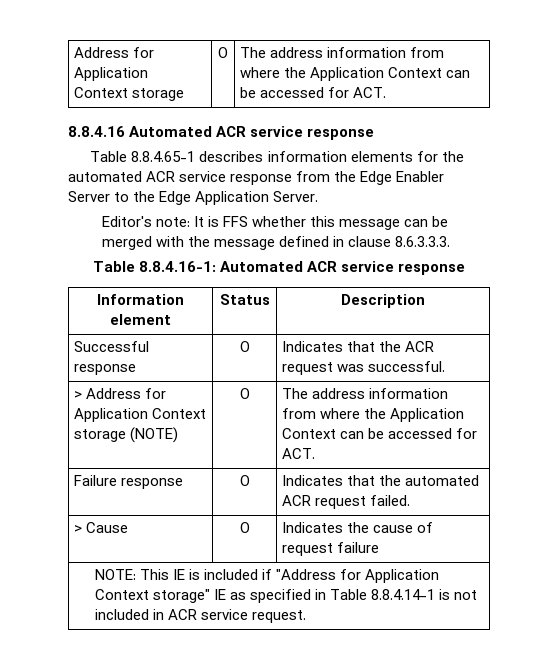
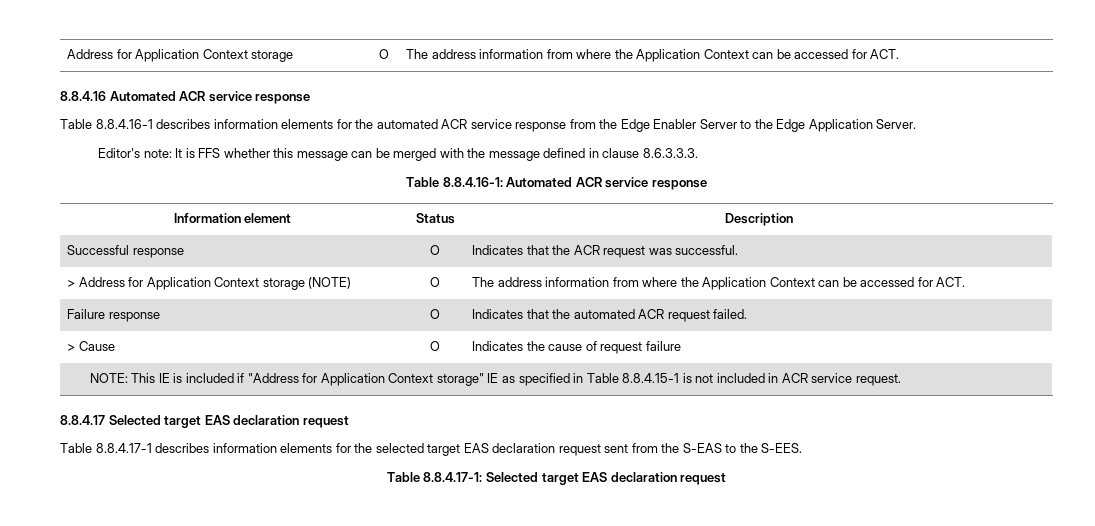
[131,151,196,162] 8.8.4.65-1 -> [95,119,153,129] 8.8.4.16-1
[370,589,435,600] 8.8.4.14-1 -> [622,373,680,383] 8.8.4.15-1
(306, 616) none -> [60,415,349,428] [60,443,803,456] [386,472,727,485] // 8.8.4.17 Selected target EAS declaration request // Table 8.8.4.17-1 describes information elements for the selected target EAS declaration request sent from the S-EAS to the S-EES. // Table 8.8.4.17-1: Selected target EAS declaration request

